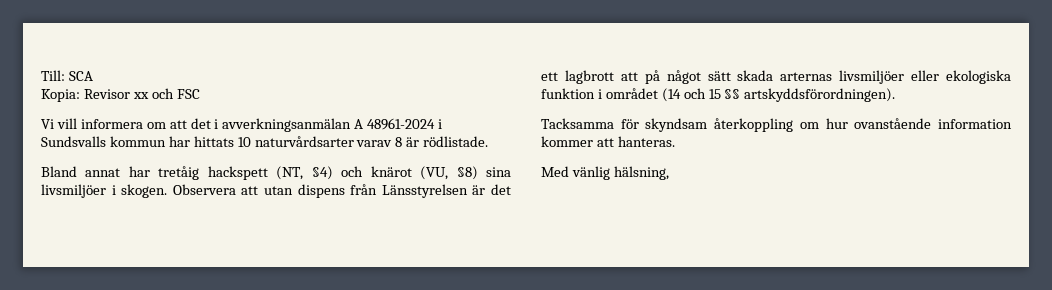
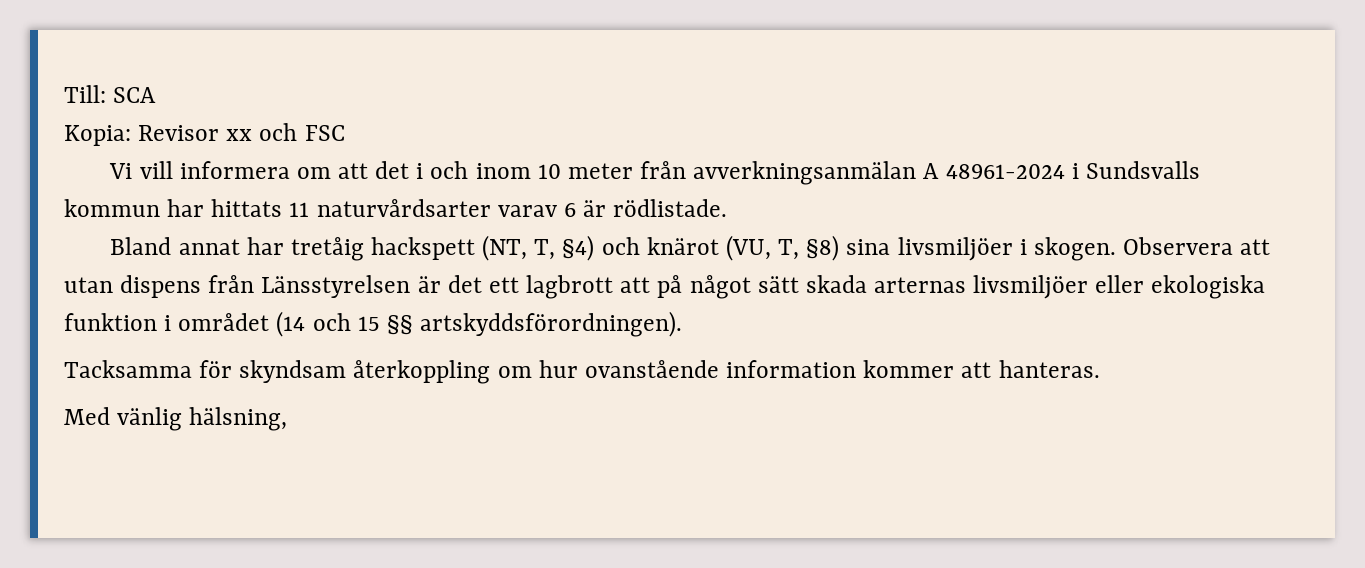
(219, 124) none -> [430,161,687,179] och inom 10 meter från
[237,137,251,147] 10 -> [289,202,310,217] 11
[395,137,403,147] 8 -> [563,203,576,217] 6
(304, 173) none -> [534,239,556,260] T,
(449, 173) none -> [778,239,800,260] T,

